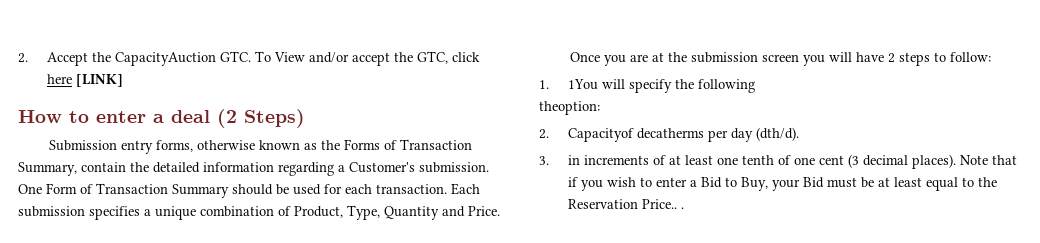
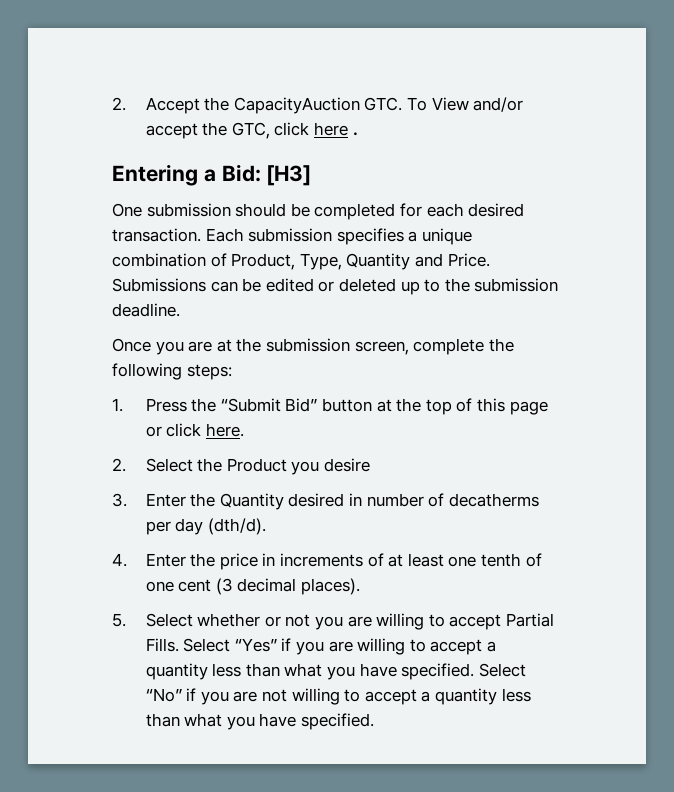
[75,74,123,87] [18,109,305,128] [49,139,473,154] [18,162,489,176] [18,183,229,198] [LINK] // How to enter a deal (2 Steps) // Submission entry forms, otherwise known as the Forms of Transaction Summary, contain the detailed information regarding a Customer's submission. One Form of Transaction Summary -> [352,132,358,136] [112,164,312,186] [112,203,231,217] . // Entering a Bid: [H3] // One submission
[293,184,321,195] used -> [314,203,396,220] completed
(372, 189) none -> [468,203,525,217] desired
(500, 211) none -> [112,278,559,295] [112,303,180,317] Submissions can be edited or deleted up to the submission deadline.
[762,52,992,66] [539,79,755,93] [539,101,600,115] [539,128,634,142] screen you will have 2 steps to follow: // 1. 1You will specify the following // theoption: // 2. Capacityof -> [354,338,514,355] [112,363,232,380] [112,398,548,415] [145,423,244,437] [112,458,370,475] [112,493,445,510] screen, complete the following steps: // 1. Press the “Submit Bid” button at the top of this page or click here. // 2. Select the Product you desire // 3. Enter the Quantity desired in number of
[539,156,549,165] 3. -> [112,553,258,570] 4. Enter the price
[959,155,1017,165] [567,177,997,191] [567,199,684,209] Note that if you wish to enter a Bid to Buy, your Bid must be at least equal to the Reservation Price.. . -> [112,613,554,630] [145,638,496,655] [145,663,526,680] [145,688,531,705] [145,713,374,730] // 5. Select whether or not you are willing to accept Partial Fills. Select “Yes” if you are willing to accept a quantity less than what you have specified. Select “No” if you are not willing to accept a quantity less than what you have specified.

